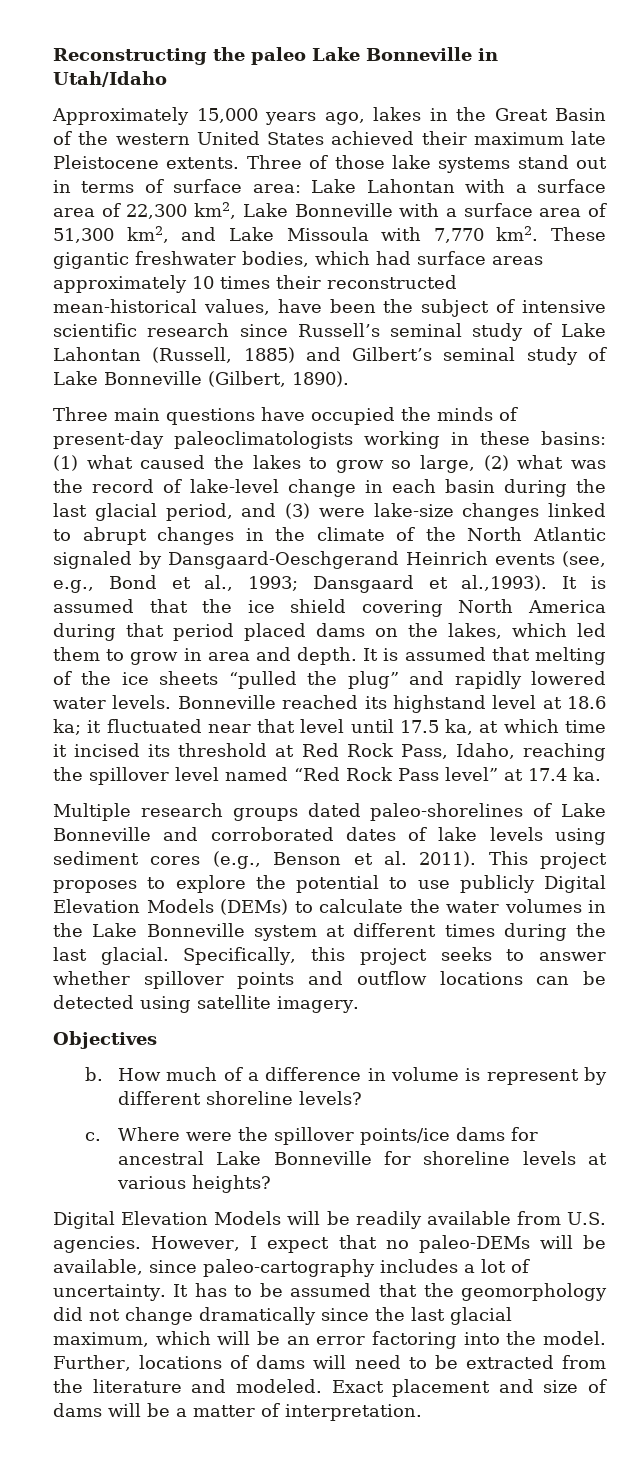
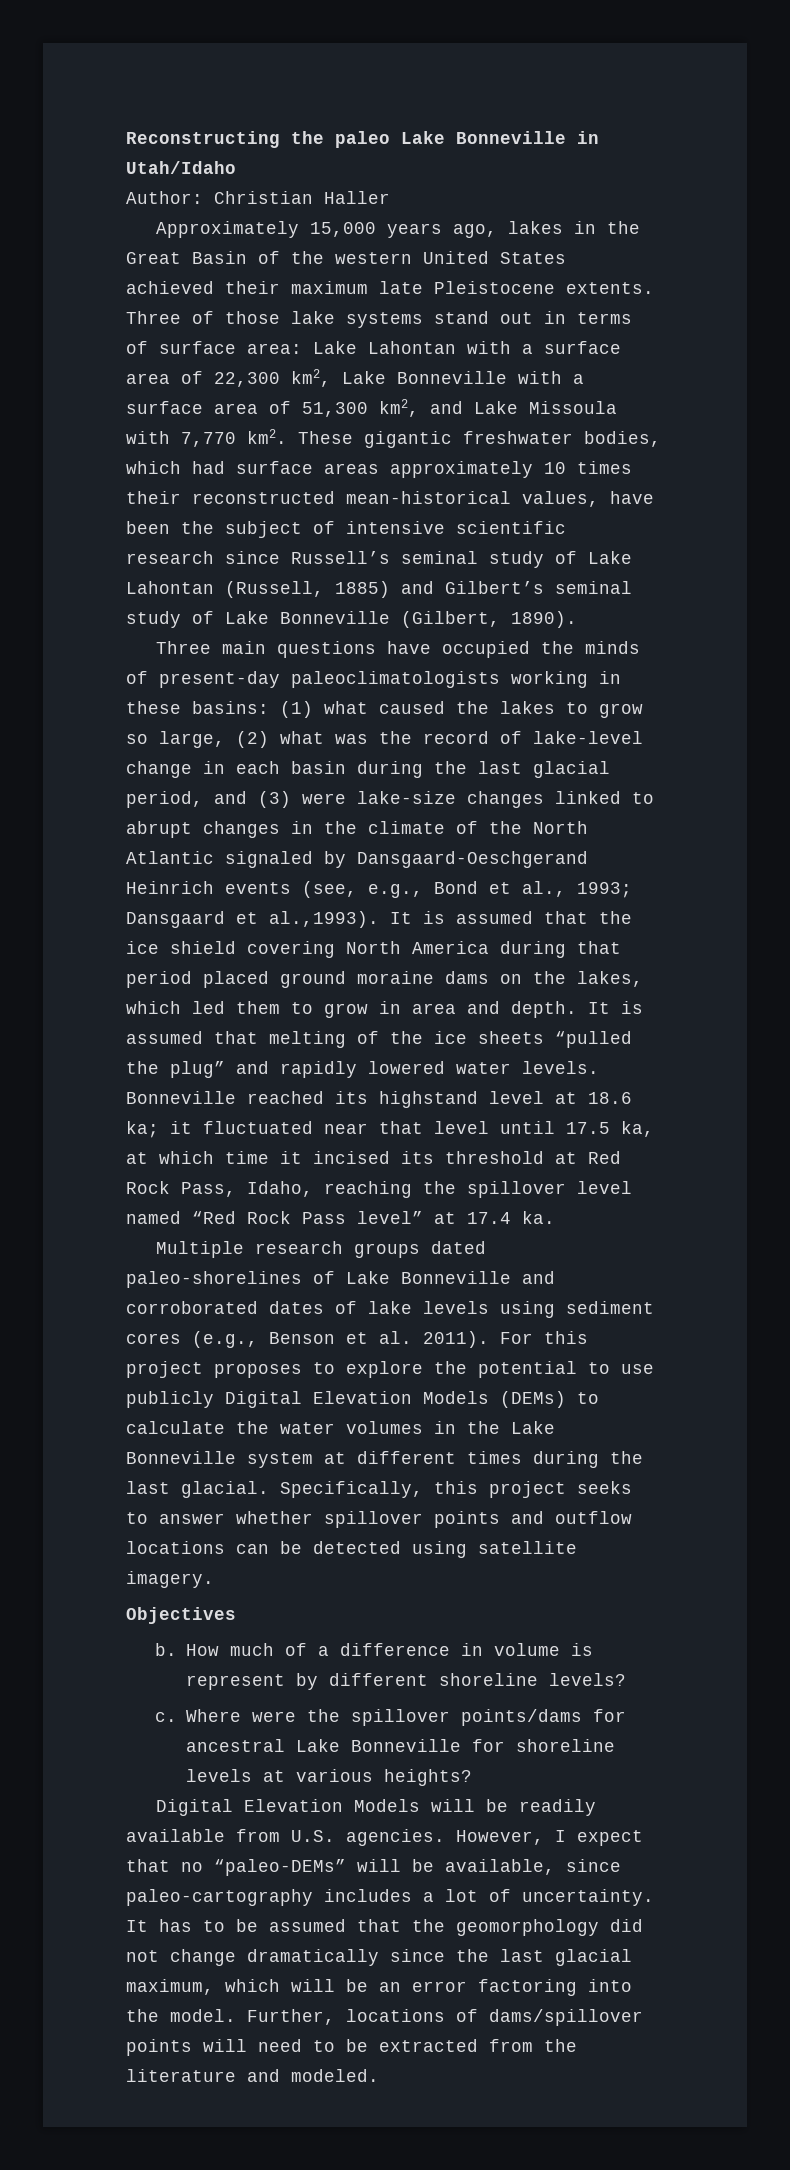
(167, 79) none -> [126,191,390,204] // Author: Christian Haller
(306, 632) none -> [280,971,434,988] ground moraine
[488,851,528,865] This -> [500,1331,588,1344] For this
[359,1127,505,1145] points/ice dams -> [461,1709,583,1726] points/dams
[418,1235,530,1253] paleo-DEMs -> [214,1859,346,1876] “paleo-DEMs”
[256,1355,306,1369] dams -> [489,2009,643,2026] [126,2039,192,2056] dams/spillover points
[331,1379,607,1397] [53,1403,422,1421] Exact placement and size of dams will be a matter of interpretation. -> (379, 2075) none

